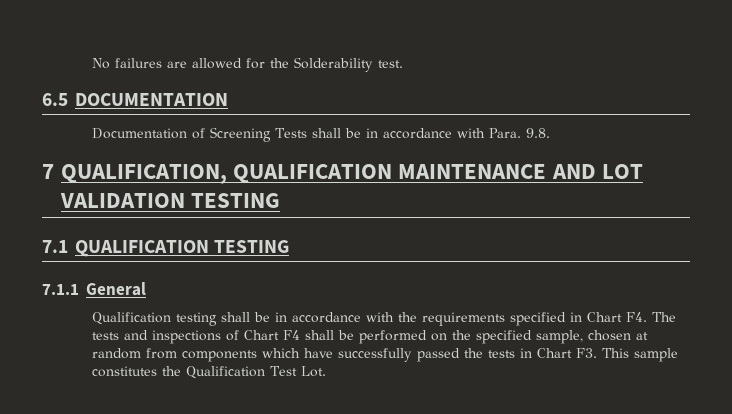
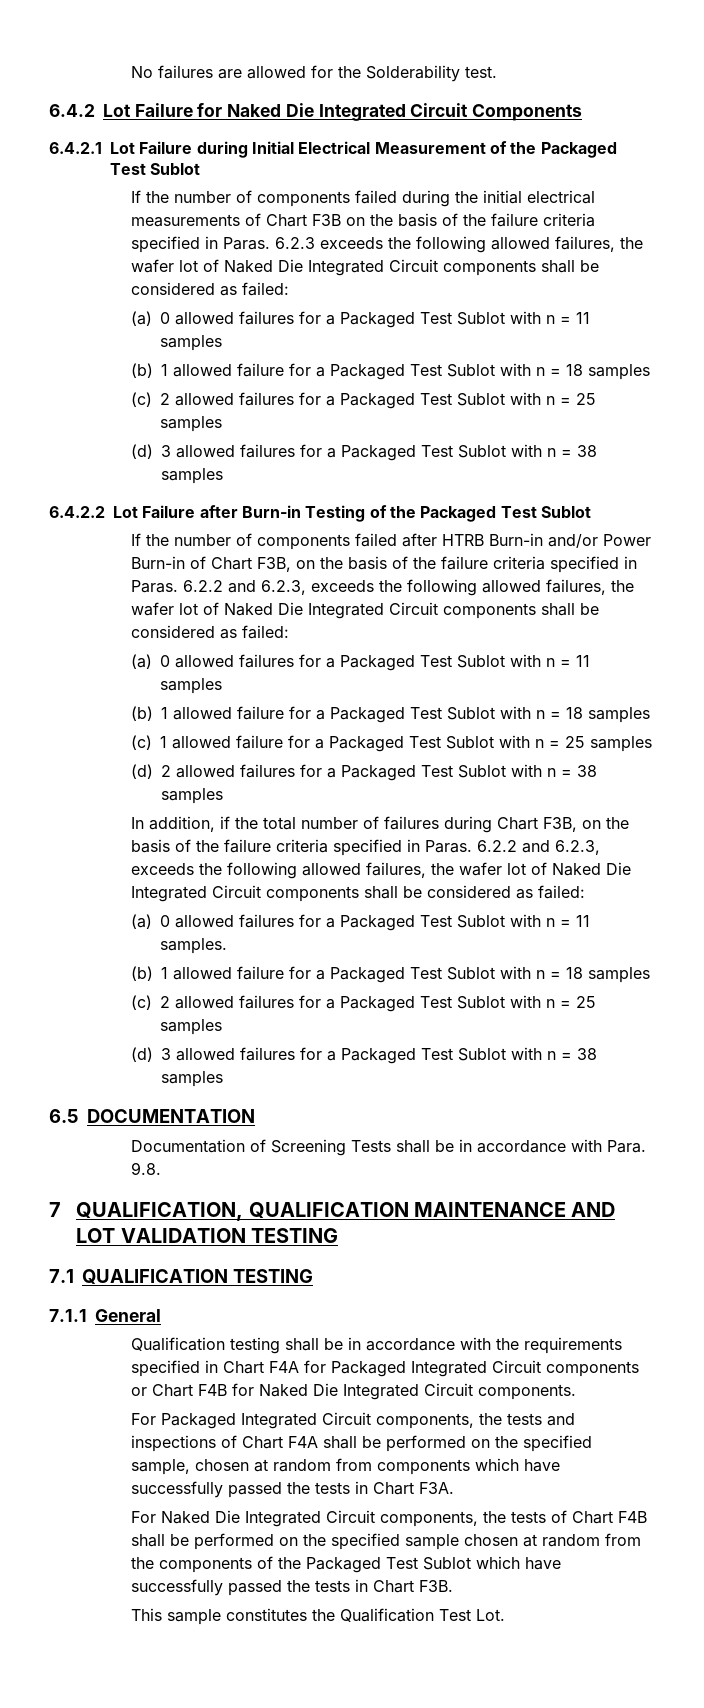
(404, 64) none -> [49,103,583,121] [49,141,617,158] [110,163,201,175] [130,190,595,207] [130,213,595,227] [130,236,643,253] [130,259,599,276] [130,282,289,296] [130,311,590,328] [159,335,222,351] [130,363,650,380] [130,392,596,409] [159,416,222,432] [130,444,597,461] [160,468,223,484] [49,505,591,522] [130,533,651,550] [130,556,637,573] [130,579,634,596] [130,602,599,619] [130,625,289,639] [130,654,590,671] [159,678,222,694] [130,706,650,723] [130,735,652,752] [130,764,597,781] [160,788,223,804] [130,816,629,833] [130,839,600,856] [130,862,631,879] [130,885,585,902] [130,914,590,931] [159,938,227,954] [130,966,650,983] [130,995,596,1012] [159,1019,222,1035] [130,1047,597,1064] [160,1071,223,1087] // 6.4.2 Lot Failure for Naked Die Integrated Circuit Components // 6.4.2.1 Lot Failure during Initial Electrical Measurement of the Packaged Test Sublot // If the number of components failed during the initial electrical measurements of Chart F3B on the basis of the failure criteria specified in Paras. 6.2.3 exceeds the following allowed failures, the wafer lot of Naked Die Integrated Circuit components shall be considered as failed: // (a) 0 allowed failures for a Packaged Test Sublot with n = 11 samples // (b) 1 allowed failure for a Packaged Test Sublot with n = 18 samples // (c) 2 allowed failures for a Packaged Test Sublot with n = 25 samples // (d) 3 allowed failures for a Packaged Test Sublot with n = 38 samples // 6.4.2.2 Lot Failure after Burn-in Testing of the Packaged Test Sublot // If the number of components failed after HTRB Burn-in and/or Power Burn-in of Chart F3B, on the basis of the failure criteria specified in Paras. 6.2.2 and 6.2.3, exceeds the following allowed failures, the wafer lot of Naked Die Integrated Circuit components shall be considered as failed: // (a) 0 allowed failures for a Packaged Test Sublot with n = 11 samples // (b) 1 allowed failure for a Packaged Test Sublot with n = 18 samples // (c) 1 allowed failure for a Packaged Test Sublot with n = 25 samples // (d) 2 allowed failures for a Packaged Test Sublot with n = 38 samples // In addition, if the total number of failures during Chart F3B, on the basis of the failure criteria specified in Paras. 6.2.2 and 6.2.3, exceeds the following allowed failures, the wafer lot of Naked Die Integrated Circuit components shall be considered as failed: // (a) 0 allowed failures for a Packaged Test Sublot with n = 11 samples. // (b) 1 allowed failure for a Packaged Test Sublot with n = 18 samples // (c) 2 allowed failures for a Packaged Test Sublot with n = 25 samples // (d) 3 allowed failures for a Packaged Test Sublot with n = 38 samples
[626,312,677,322] F4. The -> [268,1360,639,1377] [130,1383,576,1400] [130,1412,502,1429] F4A for Packaged Integrated Circuit components or Chart F4B for Naked Die Integrated Circuit components. // For Packaged Integrated Circuit components, the
[283,330,301,340] F4 -> [287,1436,318,1448] F4A
[576,348,598,358] F3. -> [418,1482,454,1494] [130,1510,647,1527] [130,1533,641,1550] [130,1556,561,1573] [130,1579,453,1596] F3A. // For Naked Die Integrated Circuit components, the tests of Chart F4B shall be performed on the specified sample chosen at random from the components of the Packaged Test Sublot which have successfully passed the tests in Chart F3B. //

